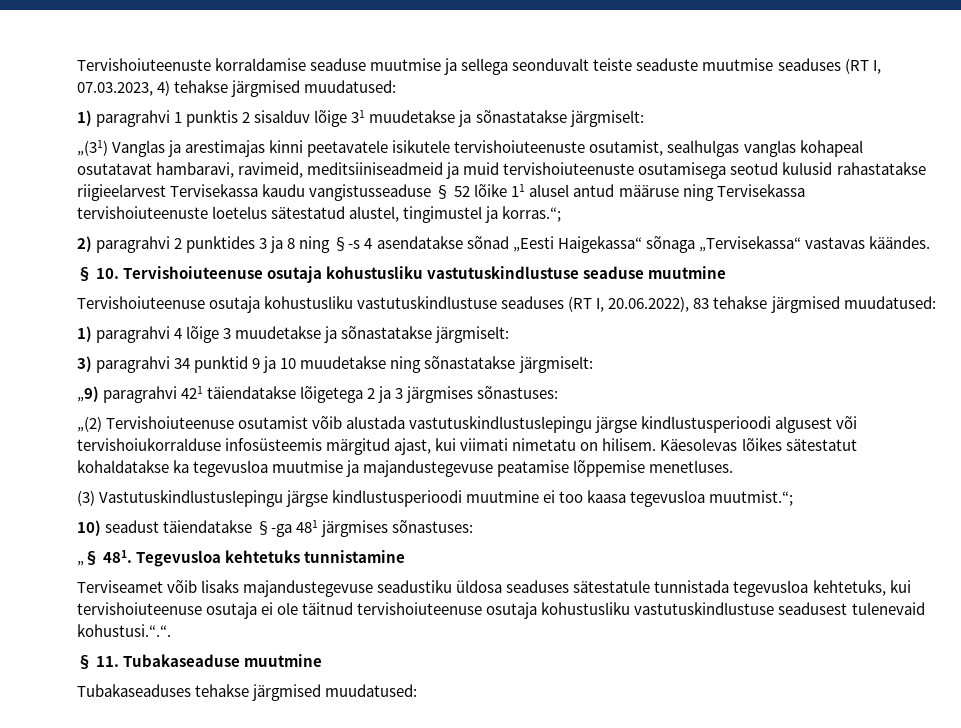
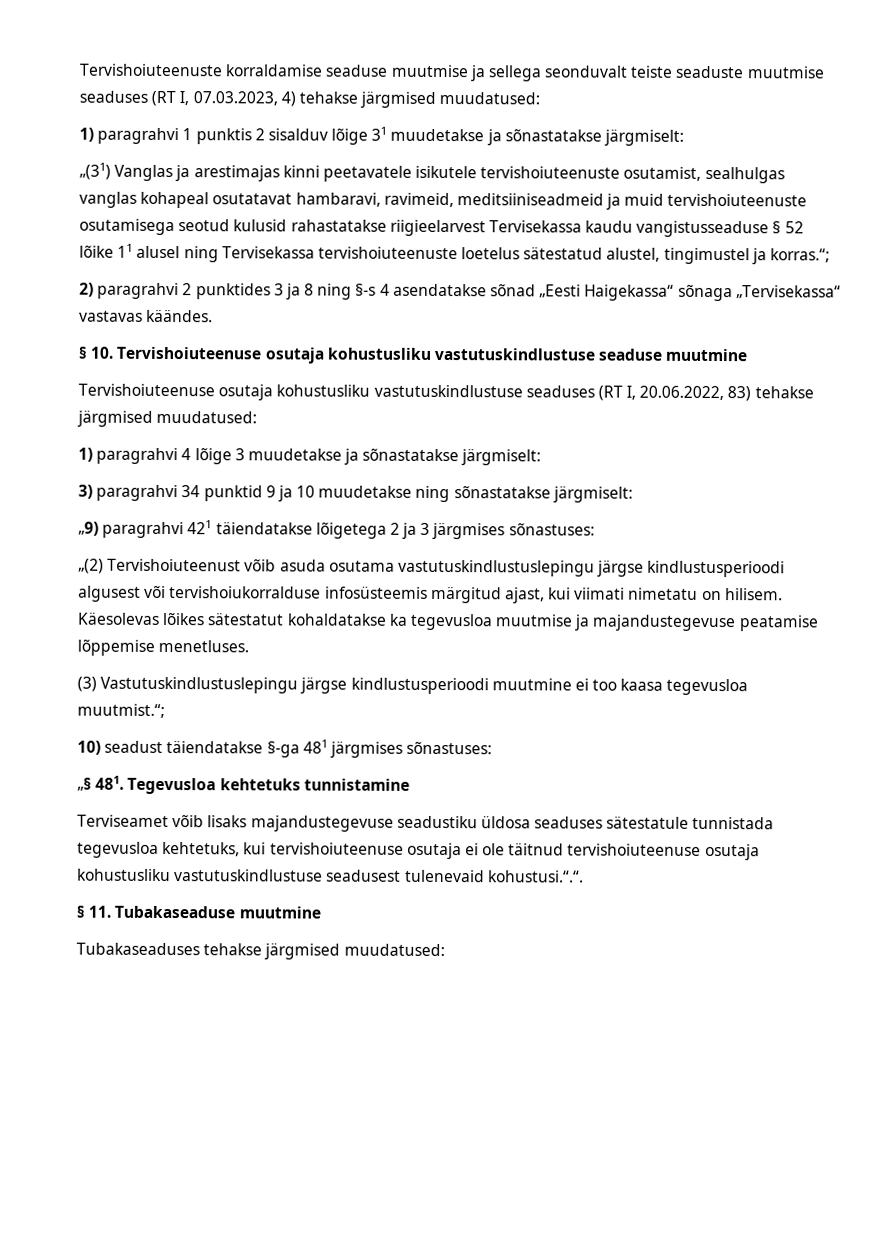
[573,184,679,197] antud määruse -> (181, 252) none
[608,296,710,312] 20.06.2022), 83 -> [639,385,752,402] 20.06.2022, 83)
[106,416,406,429] Tervishoiuteenuse osutamist võib alustada -> [107,558,395,572] Tervishoiuteenust võib asuda osutama

